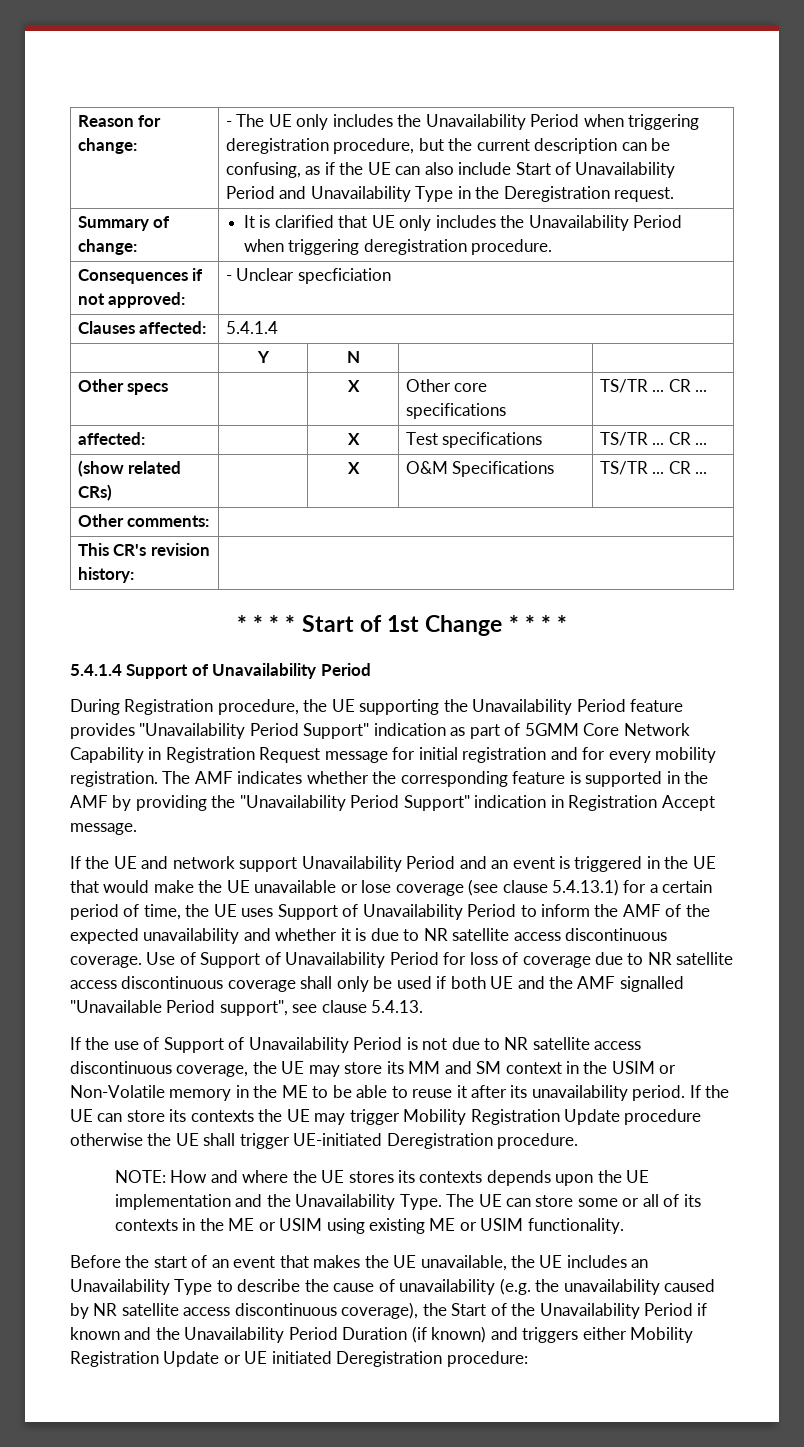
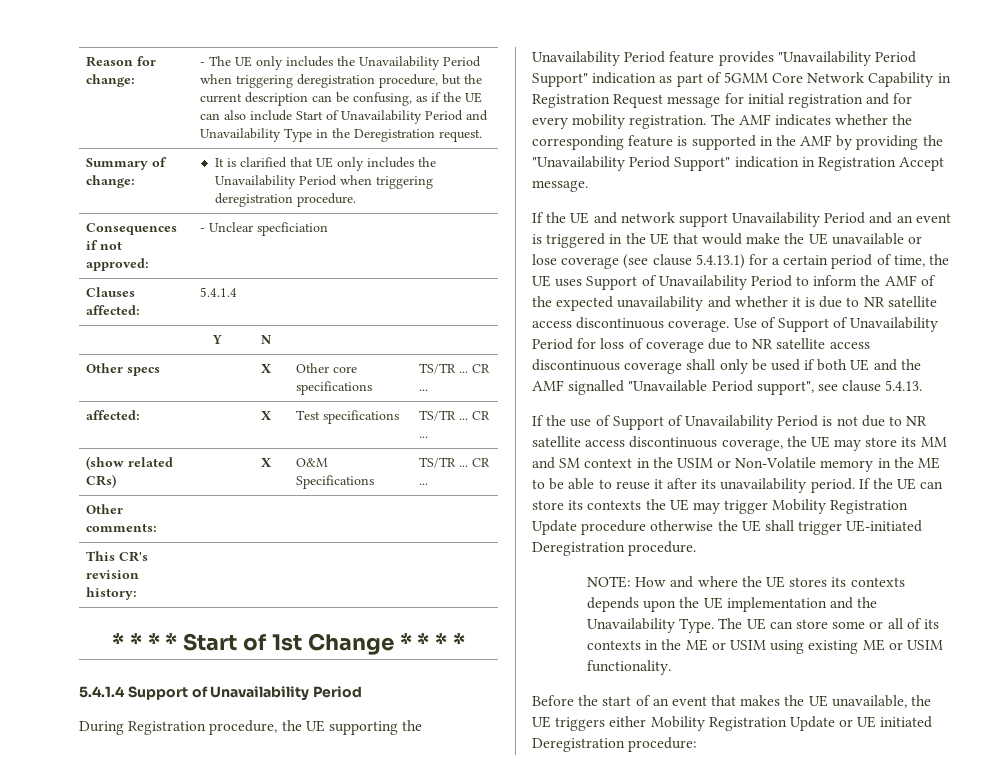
[566,1255,649,1268] [70,1278,716,1295] [70,1302,708,1319] [70,1326,518,1343] includes an Unavailability Type to describe the cause of unavailability (e.g. the unavailability caused by NR satellite access discontinuous coverage), the Start of the Unavailability Period if known and the Unavailability Period Duration (if known) and -> (551, 722) none

